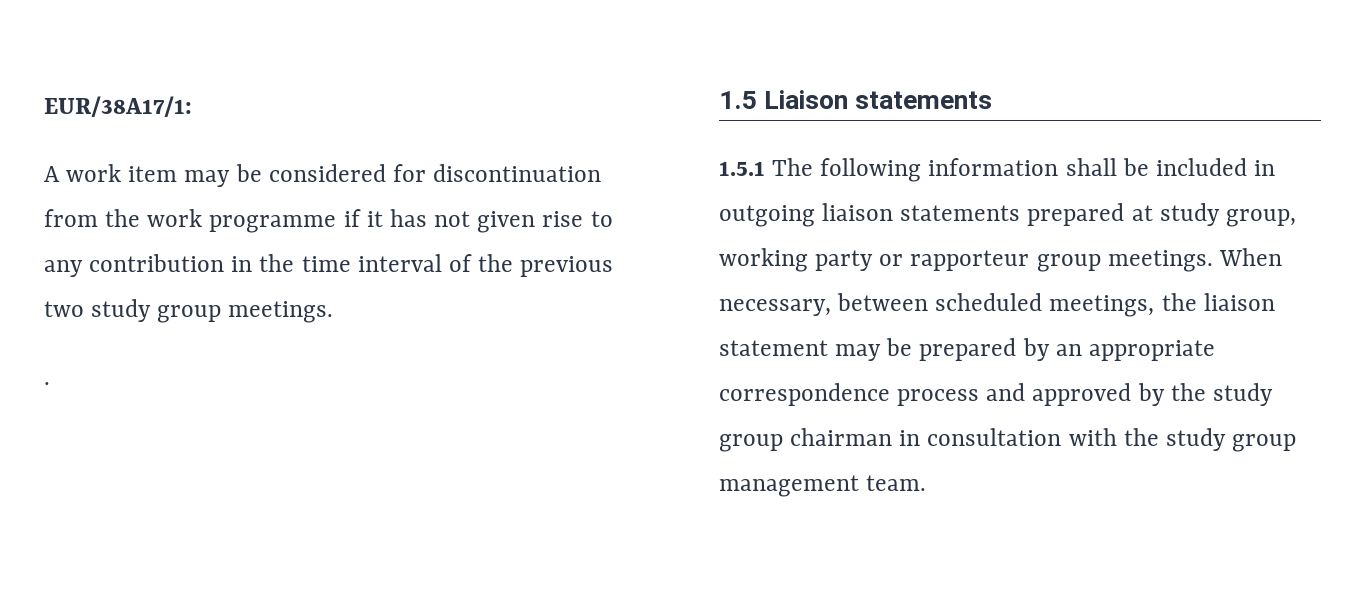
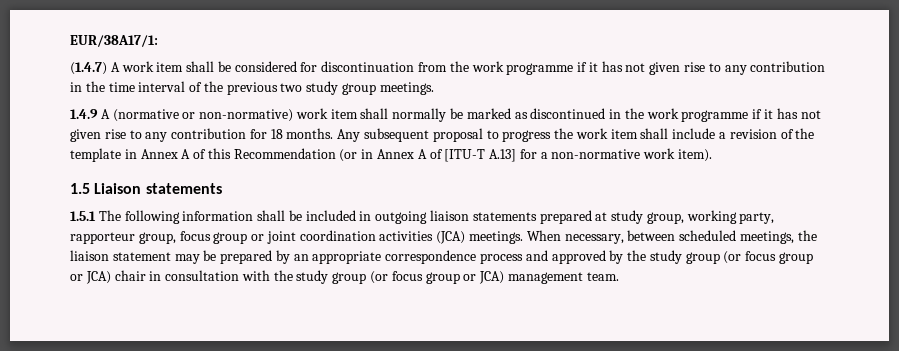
(192, 106) none -> [70,62,107,75] (1.4.7)
[184,170,231,187] may -> [186,61,215,72] shall
[44,382,50,385] . -> [70,108,821,122] [70,128,815,142] [70,148,713,162] 1.4.9 A (normative or non-normative) work item shall normally be marked as discontinued in the work programme if it has not given rise to any contribution for 18 months. Any subsequent proposal to progress the work item shall include a revision of the template in Annex A of this Recommendation (or in Annex A of [ITU-T A.13] for a non-normative work item).
[815,250,1101,272] party or rapporteur group -> [739,212,775,224] [70,230,466,244] party, rapporteur group, focus group or joint coordination activities (JCA)
[790,428,893,446] chairman -> [723,251,814,264] [70,270,146,284] (or focus group or JCA) chair
(1297, 443) none -> [370,271,505,284] (or focus group or JCA)

